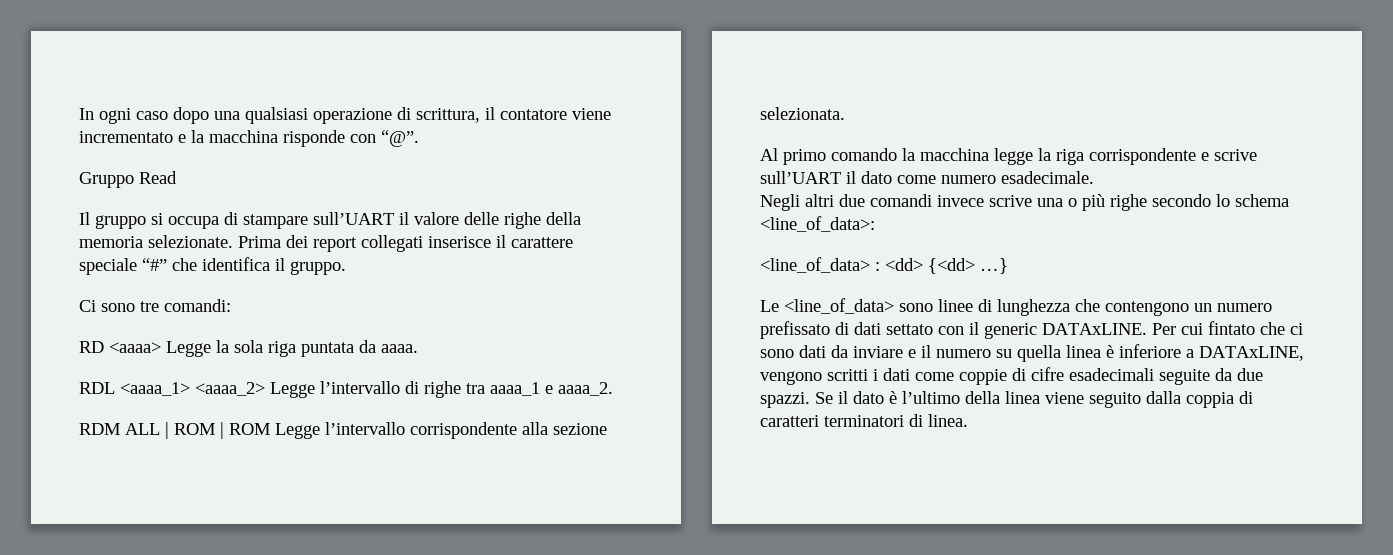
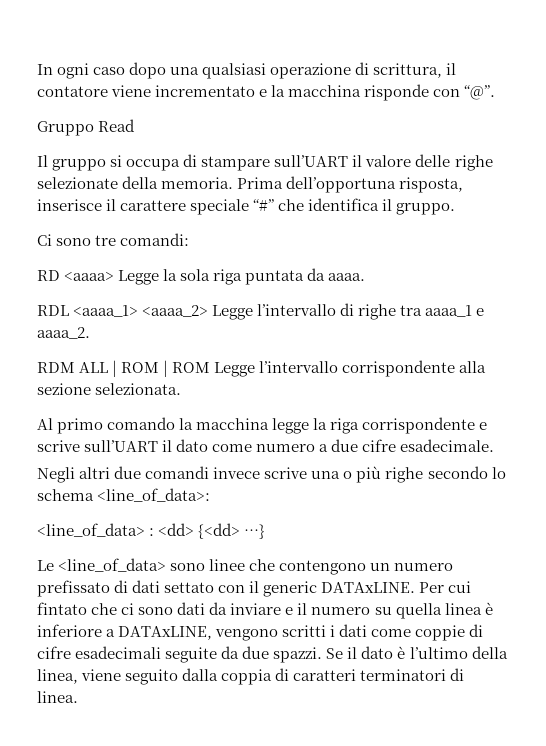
[546,212,581,225] [79,235,423,252] della memoria selezionate. Prima dei report collegati -> [37,176,464,193] selezionate della memoria. Prima dell’opportuna risposta,
(996, 179) none -> [319,439,397,452] a due cifre
[978,299,1070,316] di lunghezza -> (246, 565) none
[1005,391,1040,404] linea -> [37,669,78,684] linea,

